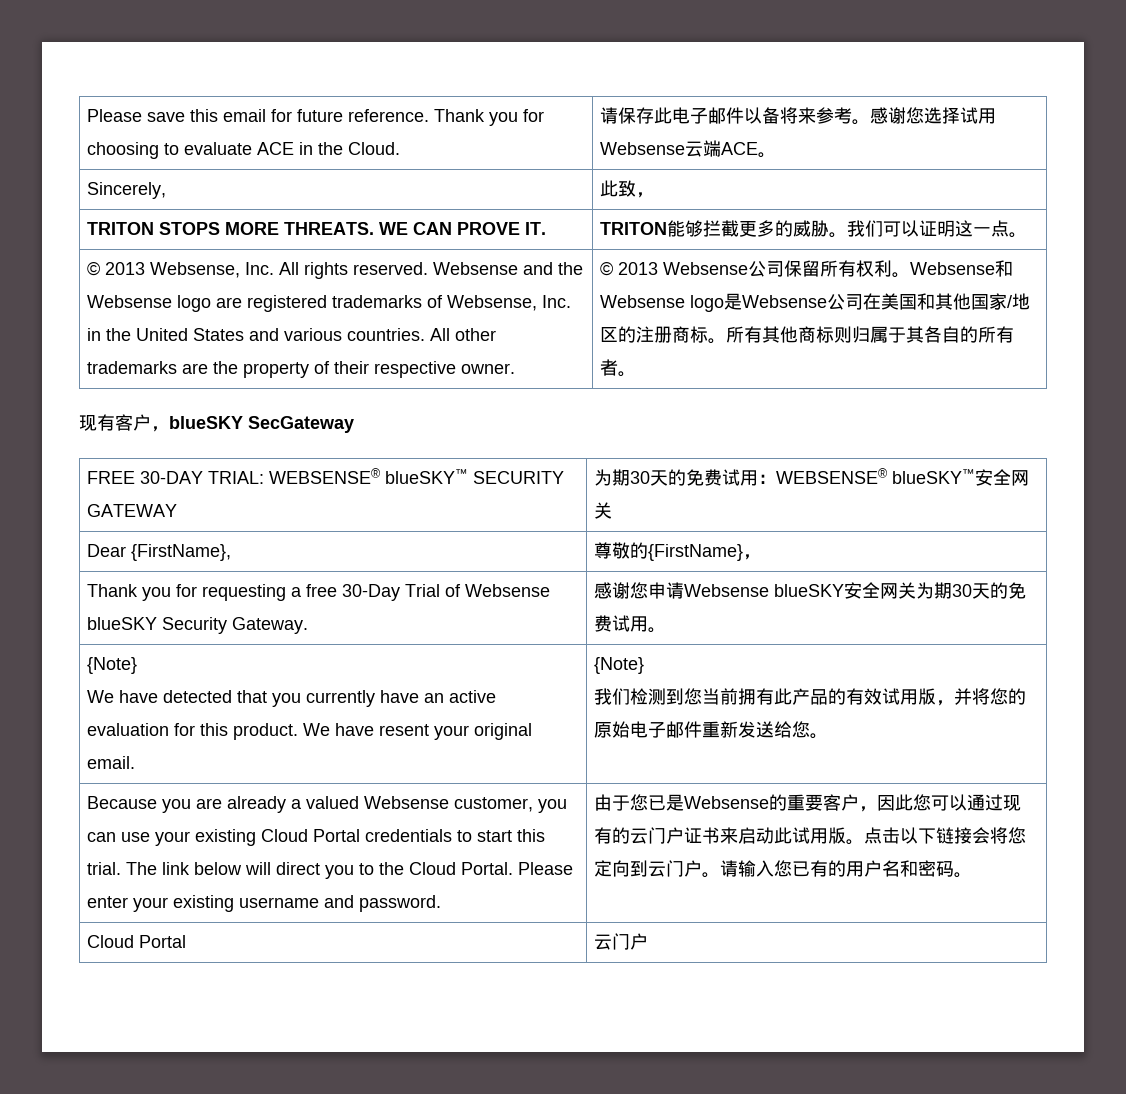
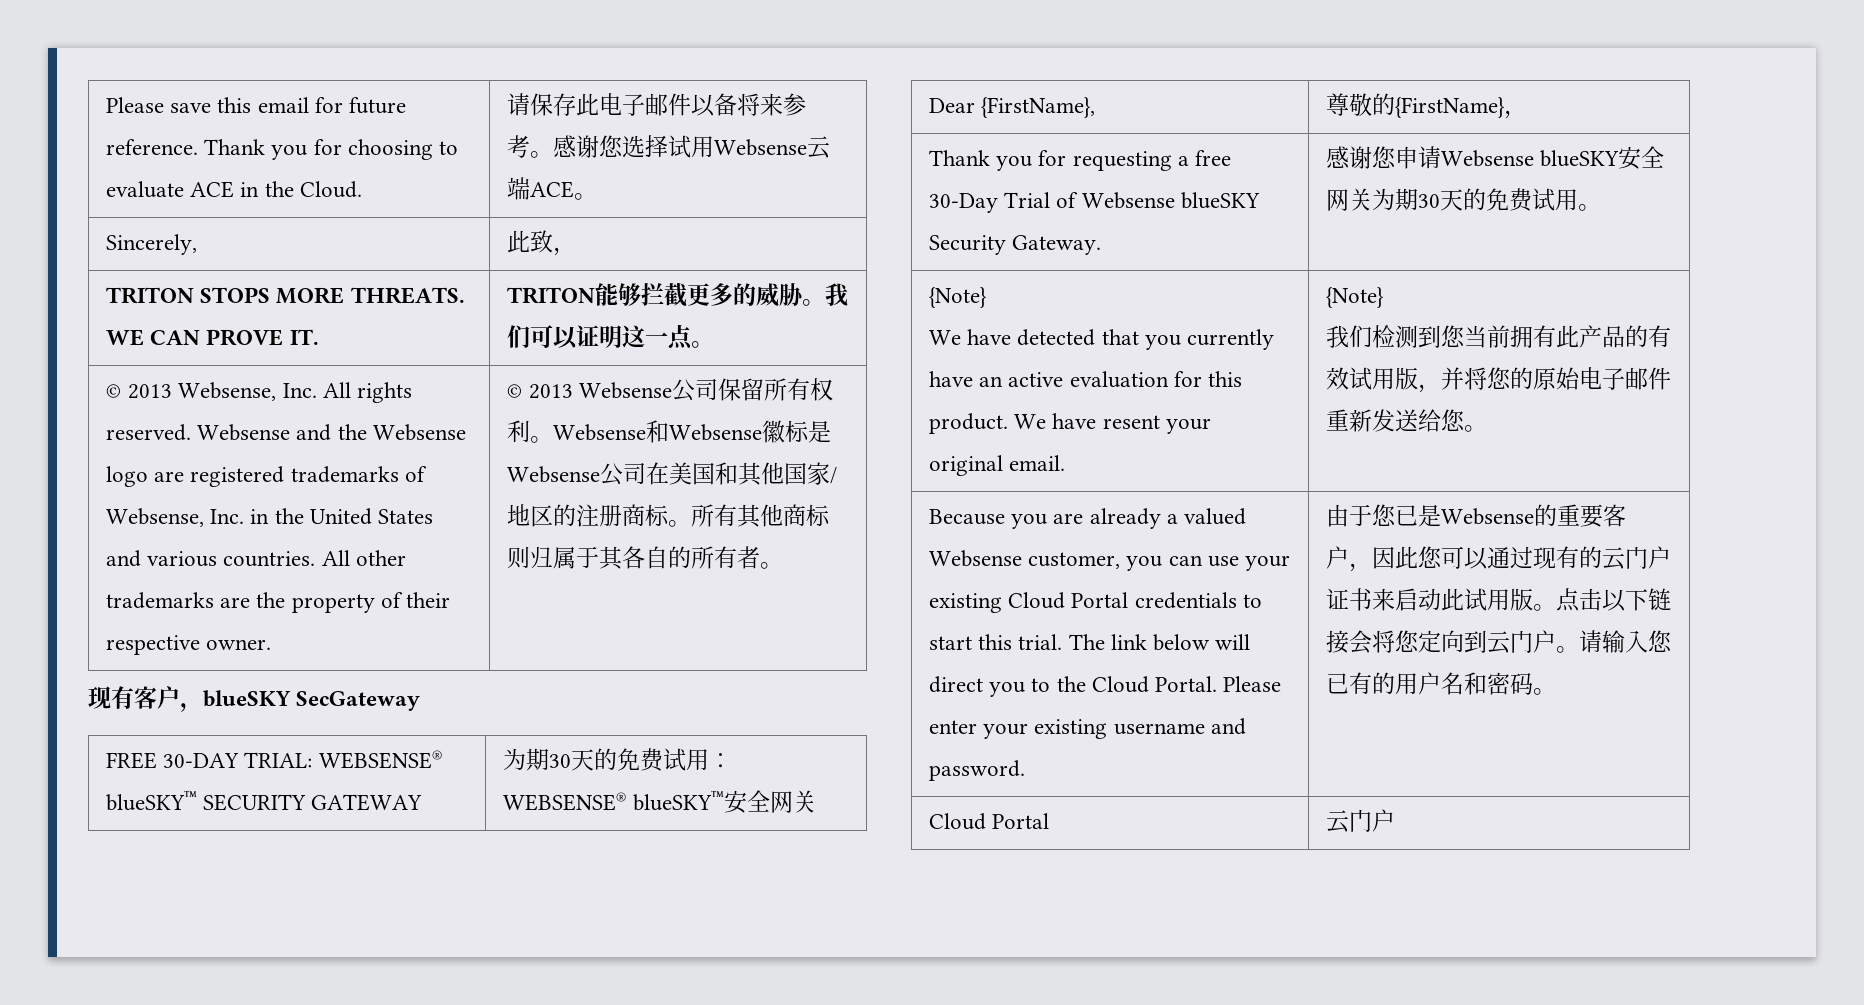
[690,295,725,312] logo -> [762,420,810,443] 徽标

